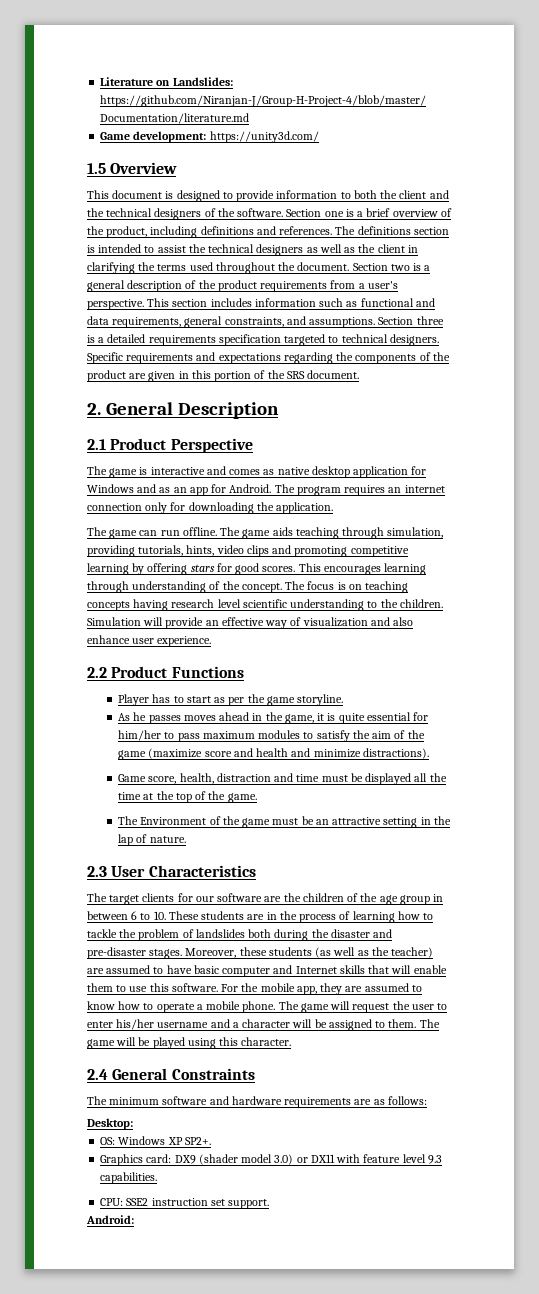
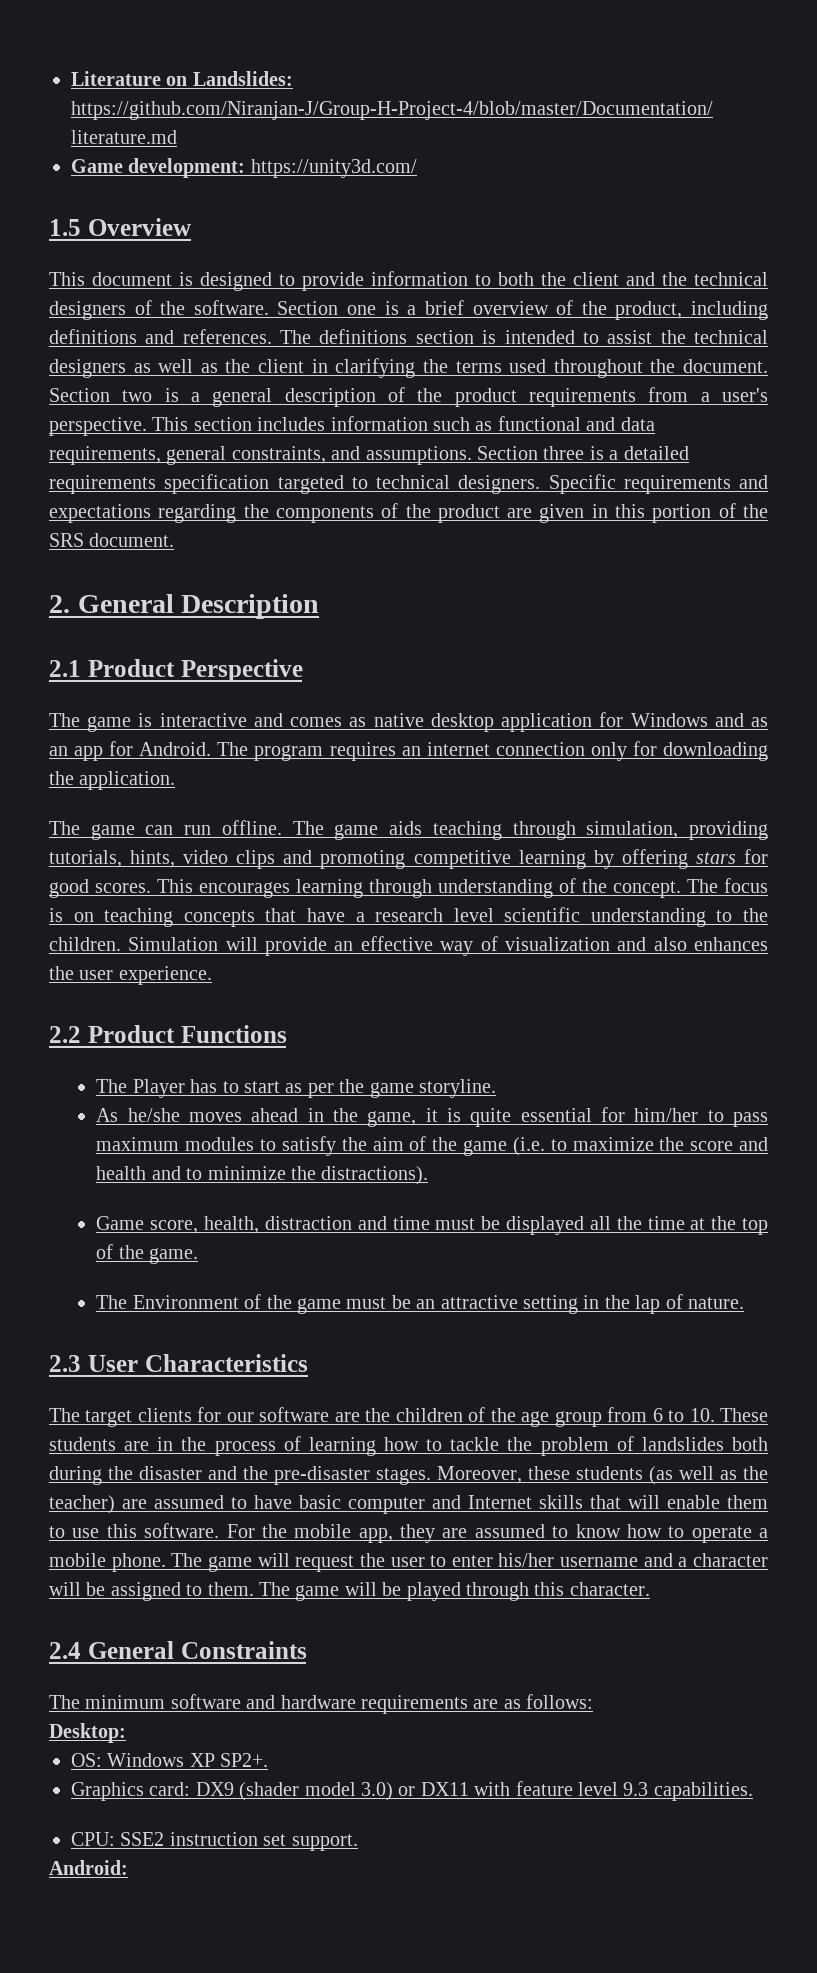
[133,599,169,611] having -> [265,908,365,922] that have a
[87,635,130,644] enhance -> [694,937,769,951] [49,966,74,980] enhances the
(244, 672) none -> [96,1079,128,1093] The
[133,712,181,724] he passes -> [127,1108,180,1122] he/she
[148,748,203,759] (maximize -> [512,1137,685,1156] (i.e. to maximize the
[313,749,361,758] minimize -> [186,1166,316,1180] to minimize the
[433,894,444,902] [87,911,128,920] in between -> [607,1407,648,1422] from
(393, 933) none -> [243,1466,268,1480] the
[187,1038,216,1049] using -> [465,1582,529,1601] through

